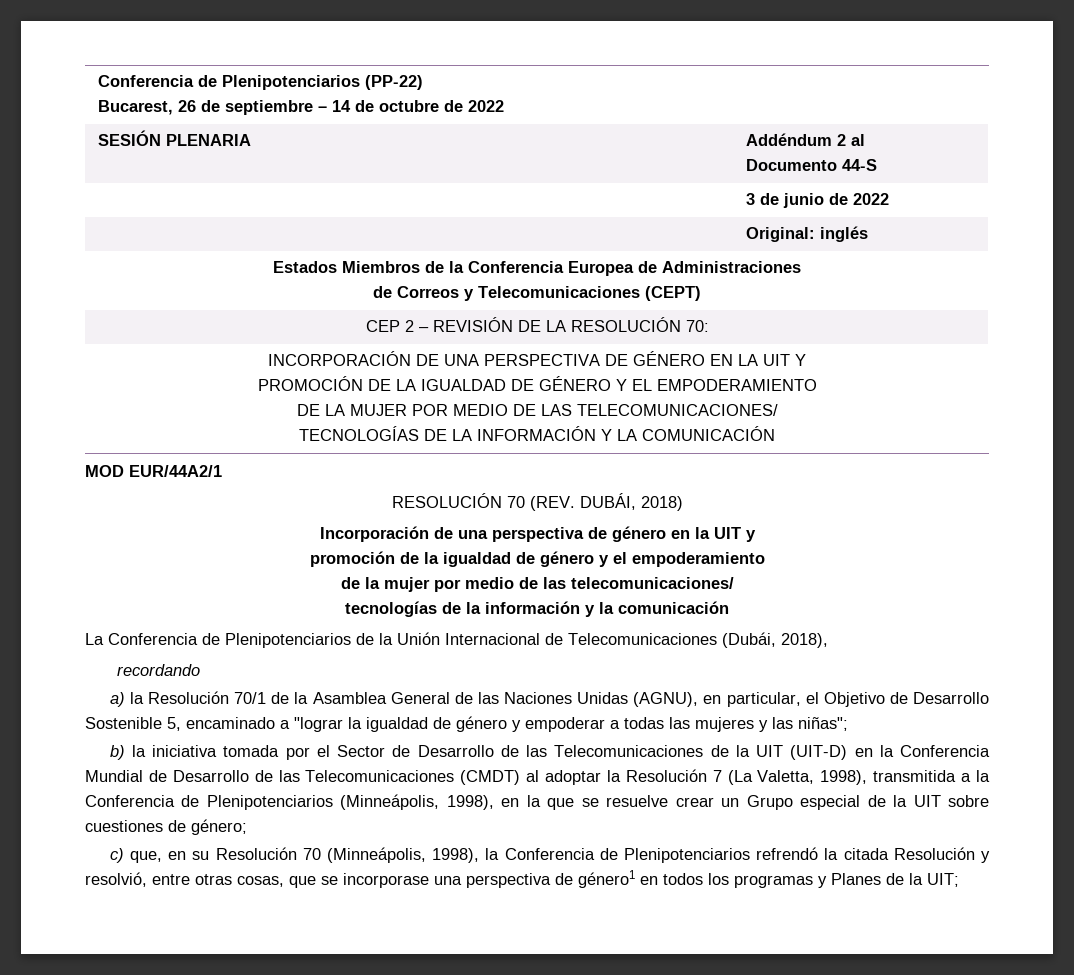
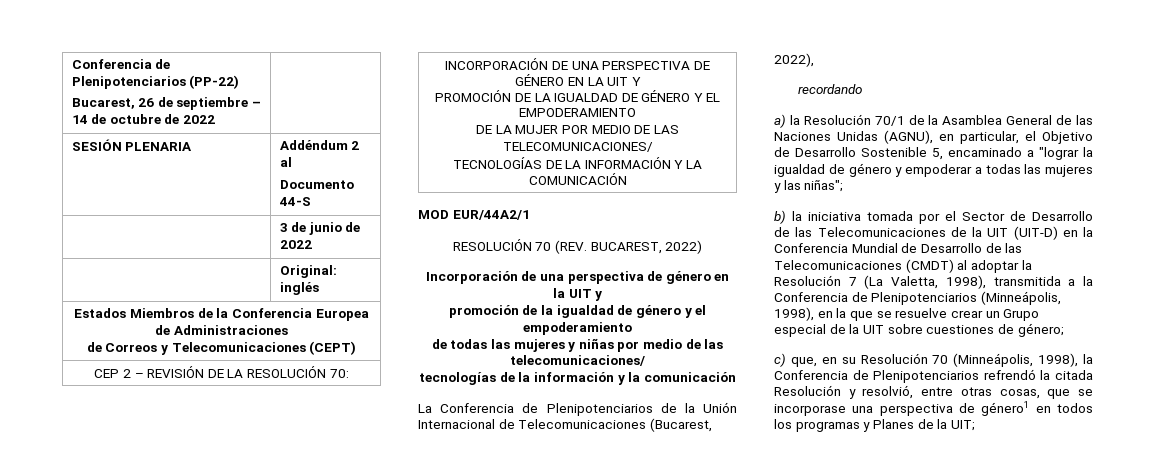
[579,493,683,511] DUBÁI, 2018) -> [590,240,703,254] BUCAREST, 2022)
[364,577,430,592] la mujer -> [450,338,614,352] todas las mujeres y niñas
[722,632,828,648] (Dubái, 2018), -> [649,418,712,432] [774,53,814,67] (Bucarest, 2022),

